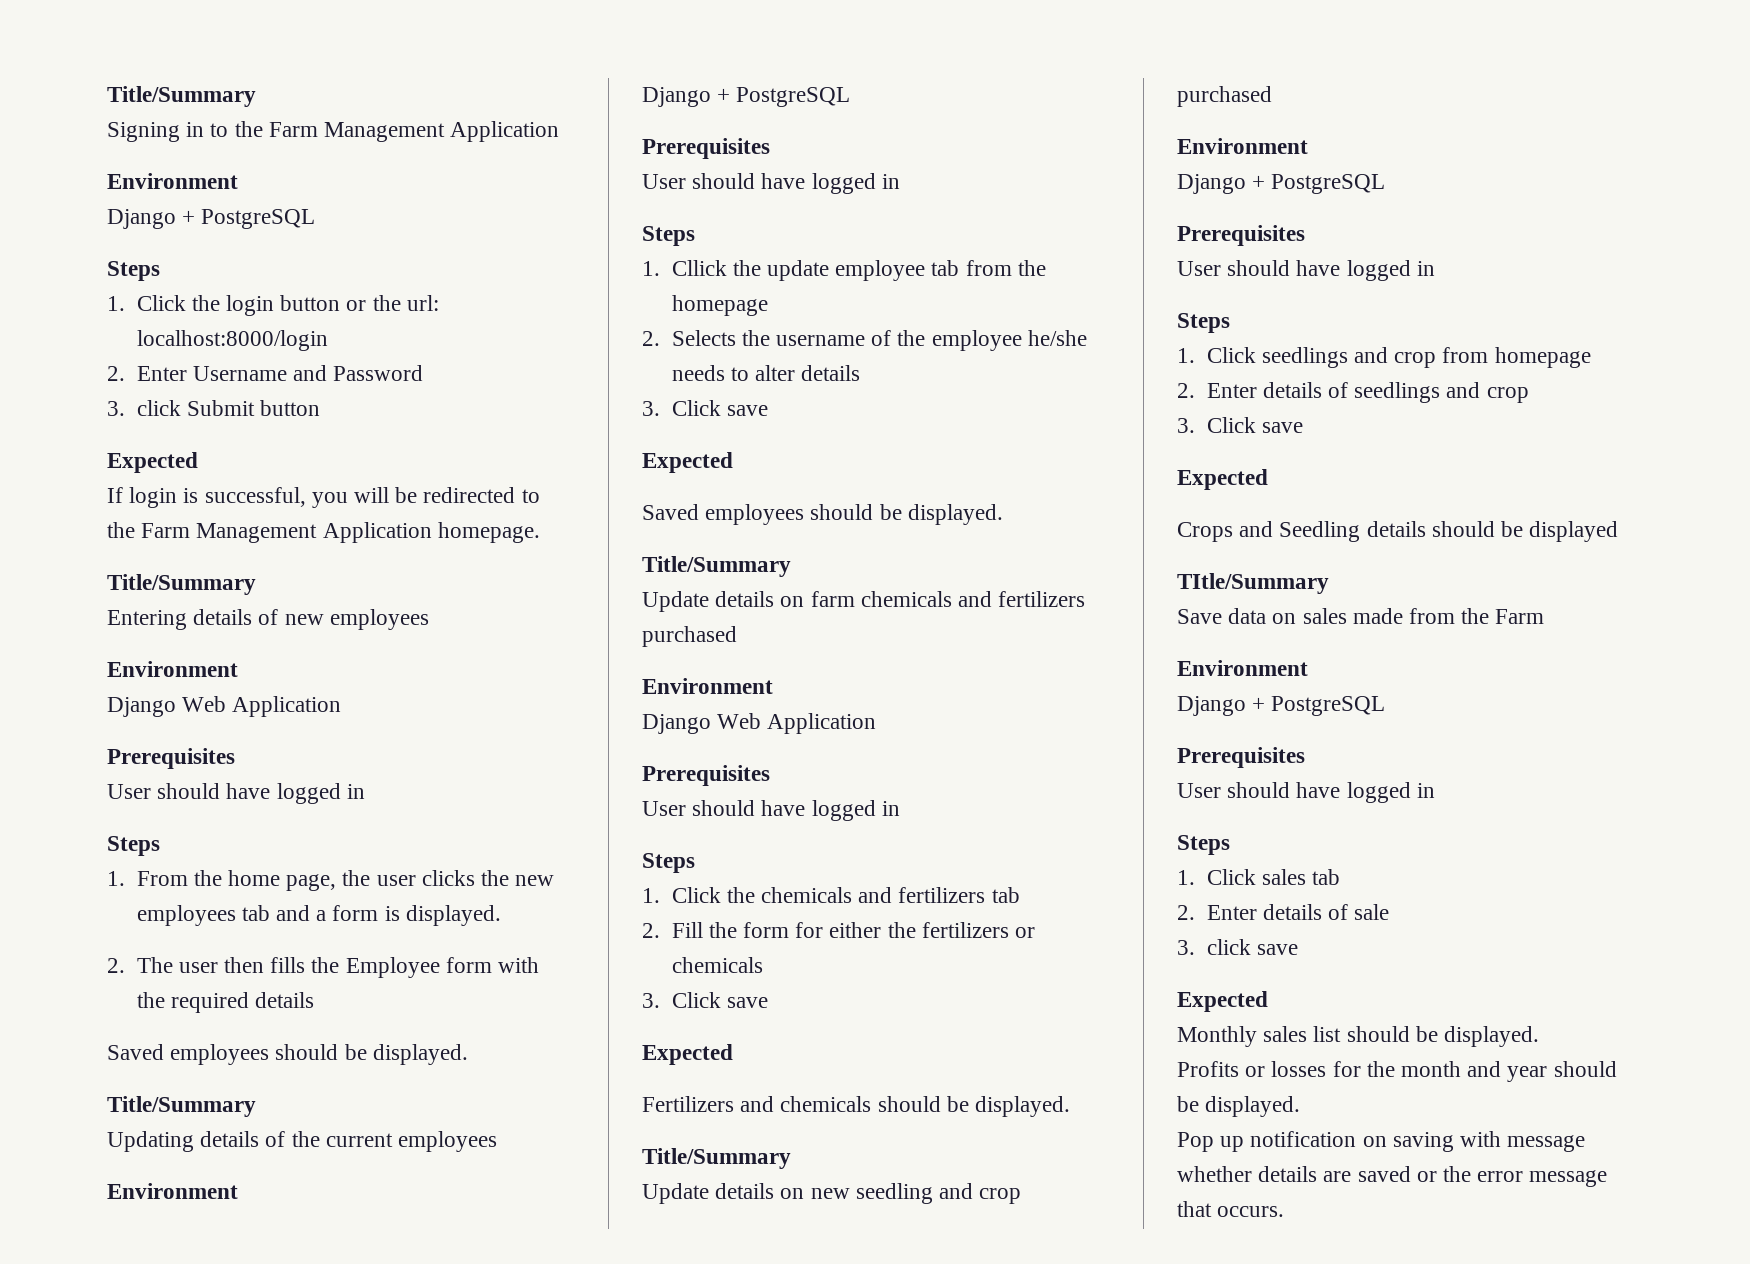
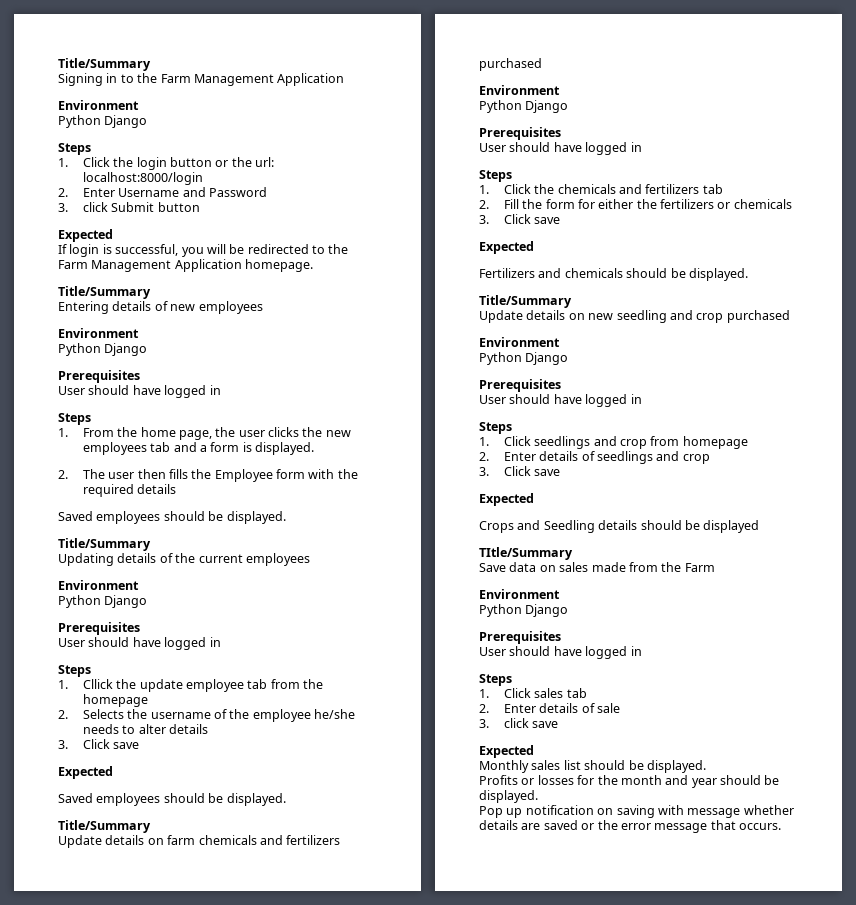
[107,209,316,229] Django + PostgreSQL -> [58,115,148,128] Python Django
[107,696,342,717] Django Web Application -> [58,343,148,356] Python Django
[642,87,851,107] Django + PostgreSQL -> [58,595,148,608] Python Django
[642,713,877,734] Django Web Application -> [479,100,569,113] Python Django
[1177,174,1386,194] Django + PostgreSQL -> [479,352,569,365] Python Django
[1177,696,1386,716] Django + PostgreSQL -> [479,604,569,617] Python Django

